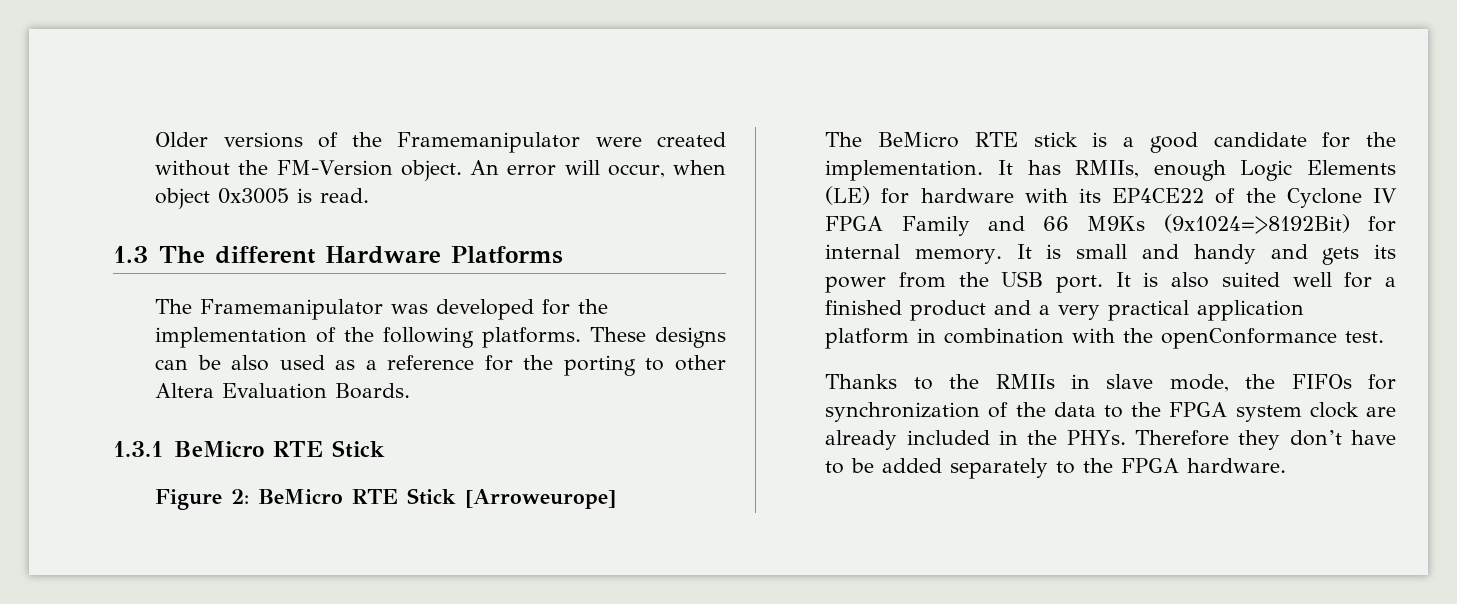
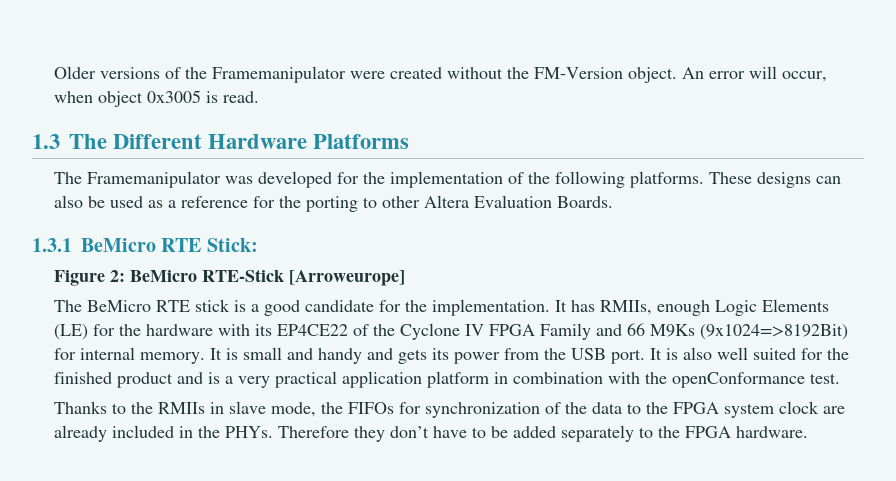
[214,246,316,264] different -> [113,134,203,149] Different
[197,355,270,371] be also -> [53,195,105,208] also be
[331,440,385,458] Stick -> [206,238,258,252] Stick:
[352,488,457,505] RTE Stick -> [201,269,284,282] RTE-Stick
(910, 196) none -> [118,324,141,336] the
[1221,272,1396,288] suited well for a -> [716,347,849,360] well suited for the
(1032, 307) none -> [207,372,220,384] is

